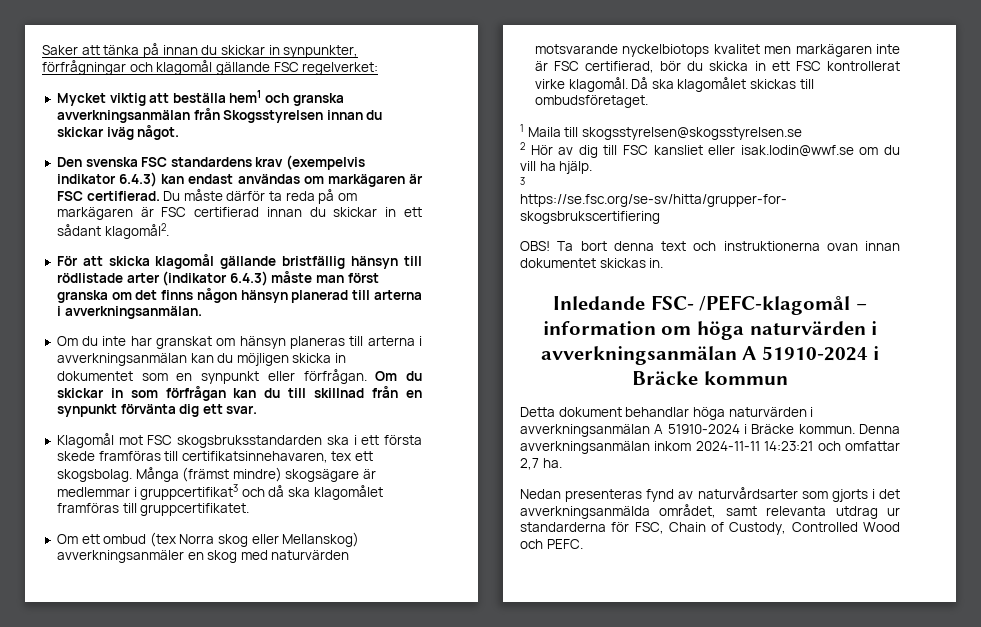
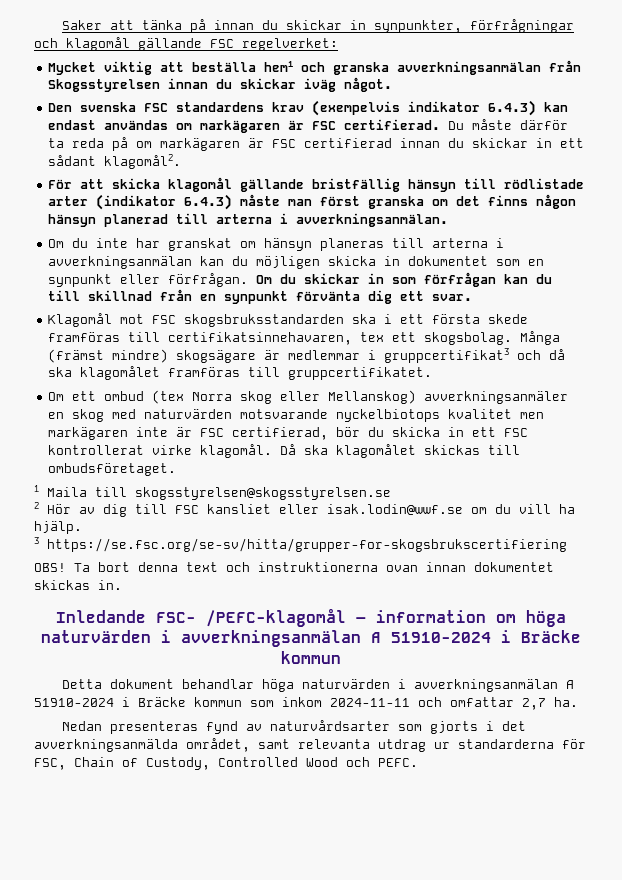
[798,424,900,434] [520,441,650,454] kommun. Denna avverkningsanmälan -> [194,697,274,707] kommun som
[764,441,814,451] 14:23:21 -> (410, 702) none

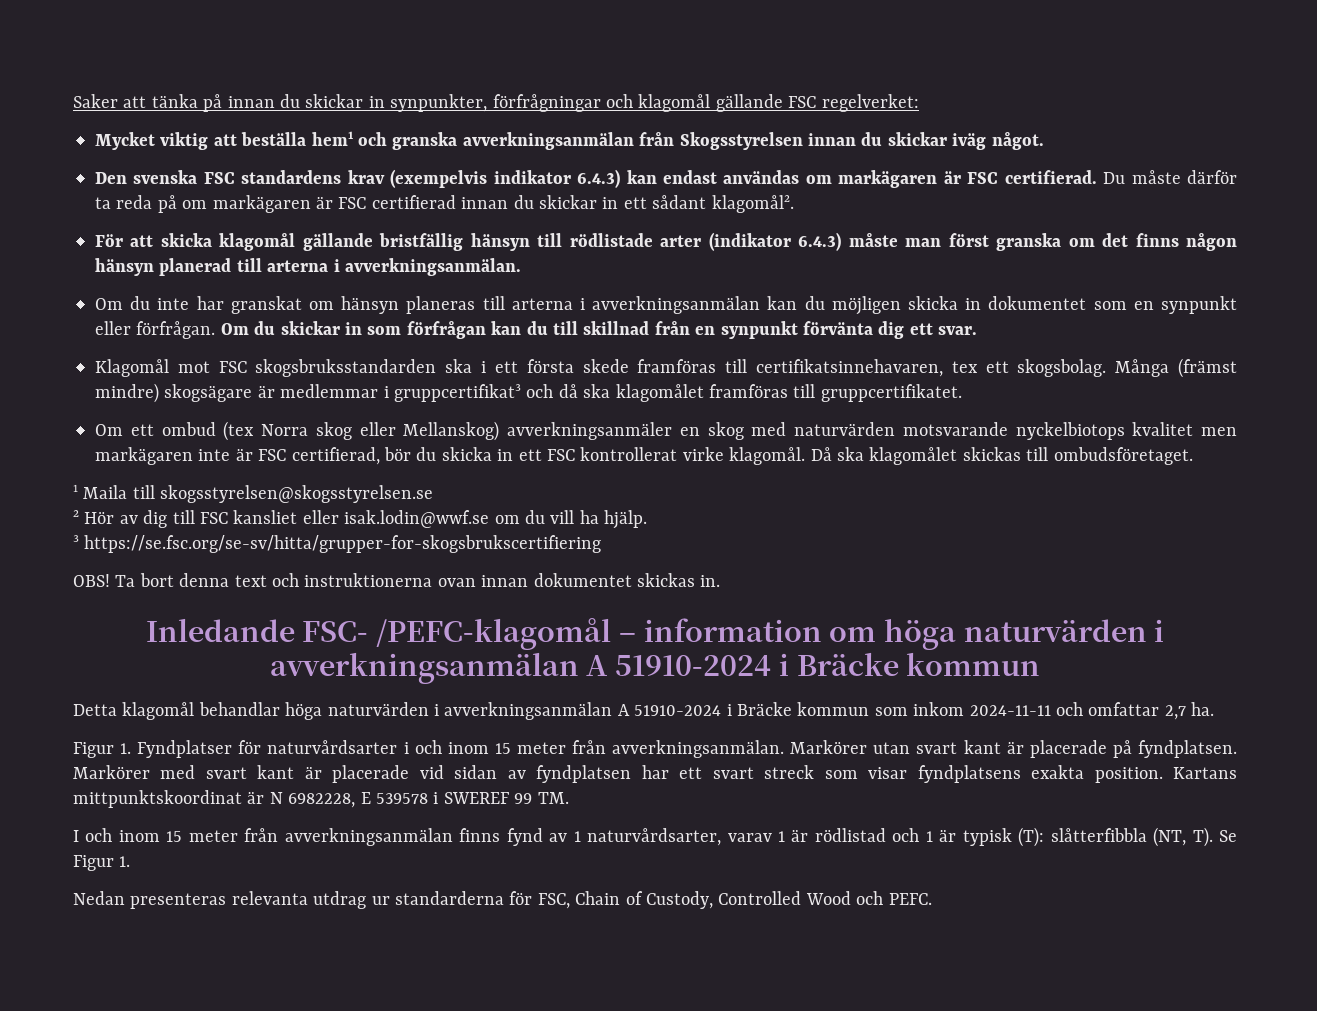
[109,679,174,689] dokument -> [122,702,195,720] klagomål
[61,720,526,734] [34,738,290,752] Nedan presenteras fynd av naturvårdsarter som gjorts i det avverkningsanmälda området, samt -> [73,740,1238,758] [73,765,1238,783] [73,790,569,808] [73,827,1238,847] [73,855,131,871] [73,891,227,909] Figur 1. Fyndplatser för naturvårdsarter i och inom 15 meter från avverkningsanmälan. Markörer utan svart kant är placerade på fyndplatsen. Markörer med svart kant är placerade vid sidan av fyndplatsen har ett svart streck som visar fyndplatsens exakta position. Kartans mittpunktskoordinat är N 6982228, E 539578 i SWEREF 99 TM. // I och inom 15 meter från avverkningsanmälan finns fynd av 1 naturvårdsarter, varav 1 är rödlistad och 1 är typisk (T): slåtterfibbla (NT, T). Se Figur 1. // Nedan presenteras

